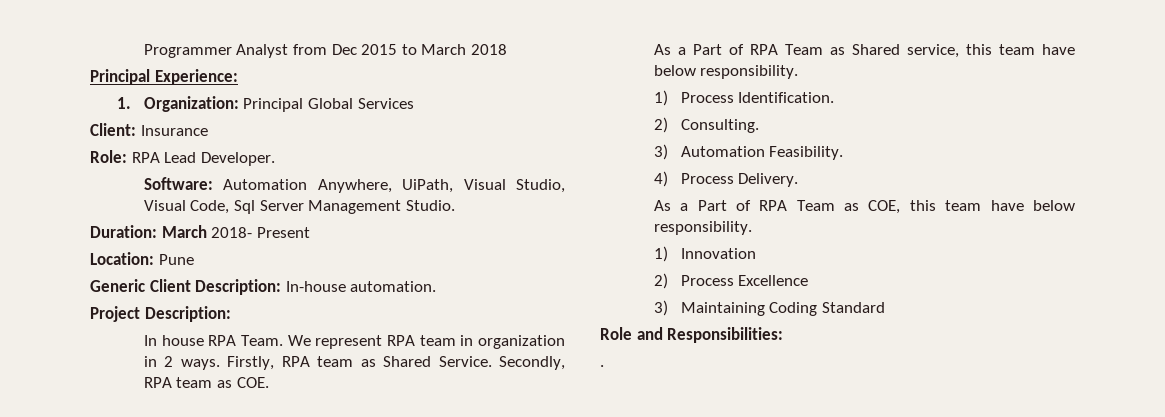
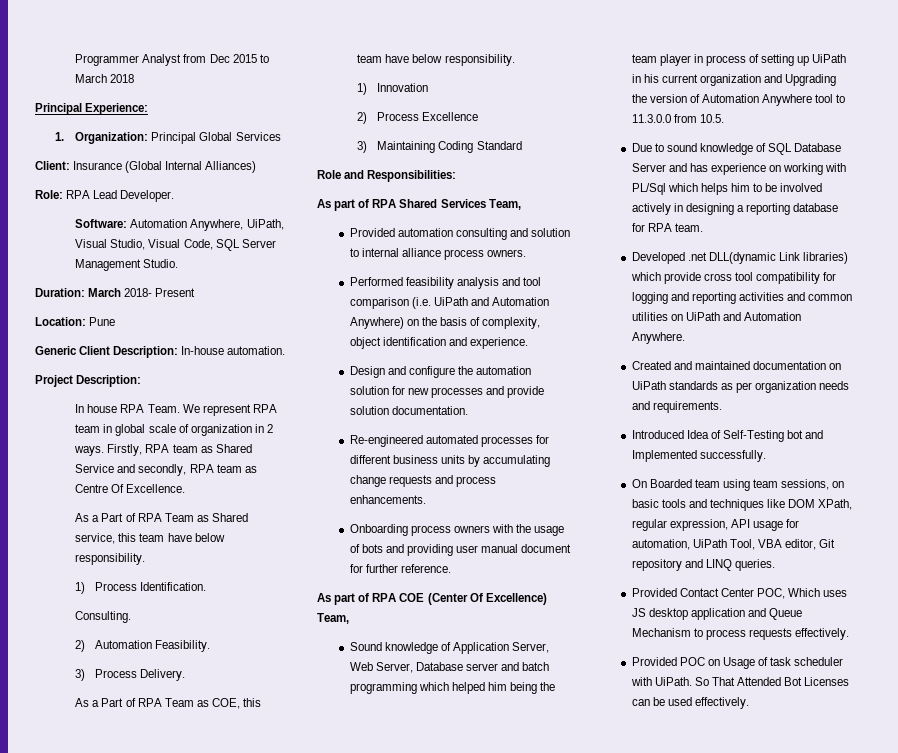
(208, 130) none -> [125,161,257,173] (Global Internal Alliances)
[234,200,256,214] Sql -> [215,239,240,251] SQL
(474, 340) none -> [115,424,189,436] global scale of
[438,356,565,370] [143,377,269,388] Service. Secondly, RPA team as COE. -> [75,464,257,476] [75,484,186,493] Service and secondly, RPA team as Centre Of Excellence.
[653,117,668,133] 2) -> (207, 586) none
[653,144,668,160] 3) -> [75,640,86,652] 2)
[653,171,668,187] 4) -> [75,669,86,681] 3)
[600,365,604,367] . -> [317,199,521,211] [349,228,571,240] [349,248,527,260] [349,277,542,289] [349,297,550,309] [349,317,541,329] [349,337,529,349] [349,366,532,378] [349,386,545,398] [349,406,468,415] [349,435,550,447] [349,455,551,467] [349,475,497,487] [349,495,426,504] [349,524,565,536] [349,544,572,556] [349,564,451,573] [317,593,547,605] [317,613,349,624] [349,642,550,654] [349,662,550,673] [349,682,556,694] [631,54,847,66] [631,74,837,86] [631,94,846,106] [631,114,724,123] [631,143,842,155] [631,163,847,175] [631,183,823,195] [631,203,839,215] [631,223,703,232] [631,252,849,264] [630,272,837,284] [631,292,853,304] [631,312,802,321] [631,332,685,344] [631,361,842,370] [631,381,850,393] [631,401,722,413] [631,430,824,442] [631,450,766,462] [631,479,845,491] [631,499,853,511] [631,519,800,531] [631,539,836,550] [631,559,776,571] [631,588,848,599] [631,608,803,620] [631,628,850,640] [631,657,844,669] [630,677,850,686] [631,697,750,709] As part of RPA Shared Services Team, // Provided automation consulting and solution to internal alliance process owners. // Performed feasibility analysis and tool comparison (i.e. UiPath and Automation Anywhere) on the basis of complexity, object identification and experience. // Design and configure the automation solution for new processes and provide solution documentation. // Re-engineered automated processes for different business units by accumulating change requests and process enhancements. // Onboarding process owners with the usage of bots and providing user manual document for further reference. // As part of RPA COE (Center Of Excellence) Team, // Sound knowledge of Application Server, Web Server, Database server and batch programming which helped him being the team player in process of setting up UiPath in his current organization and Upgrading the version of Automation Anywhere tool to 11.3.0.0 from 10.5. // Due to sound knowledge of SQL Database Server and has experience on working with PL/Sql which helps him to be involved actively in designing a reporting database for RPA team. // Developed .net DLL(dynamic Link libraries) which provide cross tool compatibility for logging and reporting activities and common utilities on UiPath and Automation Anywhere. // Created and maintained documentation on UiPath standards as per organization needs and requirements. // Introduced Idea of Self-Testing bot and Implemented successfully. // On Boarded team using team sessions, on basic tools and techniques like DOM XPath, regular expression, API usage for automation, UiPath Tool, VBA editor, Git repository and LINQ queries. // Provided Contact Center POC, Which uses JS desktop application and Queue Mechanism to process requests effectively. // Provided POC on Usage of task scheduler with UiPath. So That Attended Bot Licenses can be used effectively.

